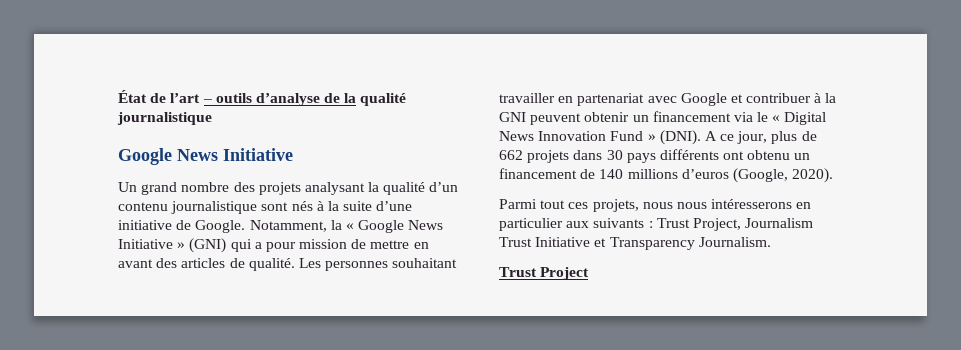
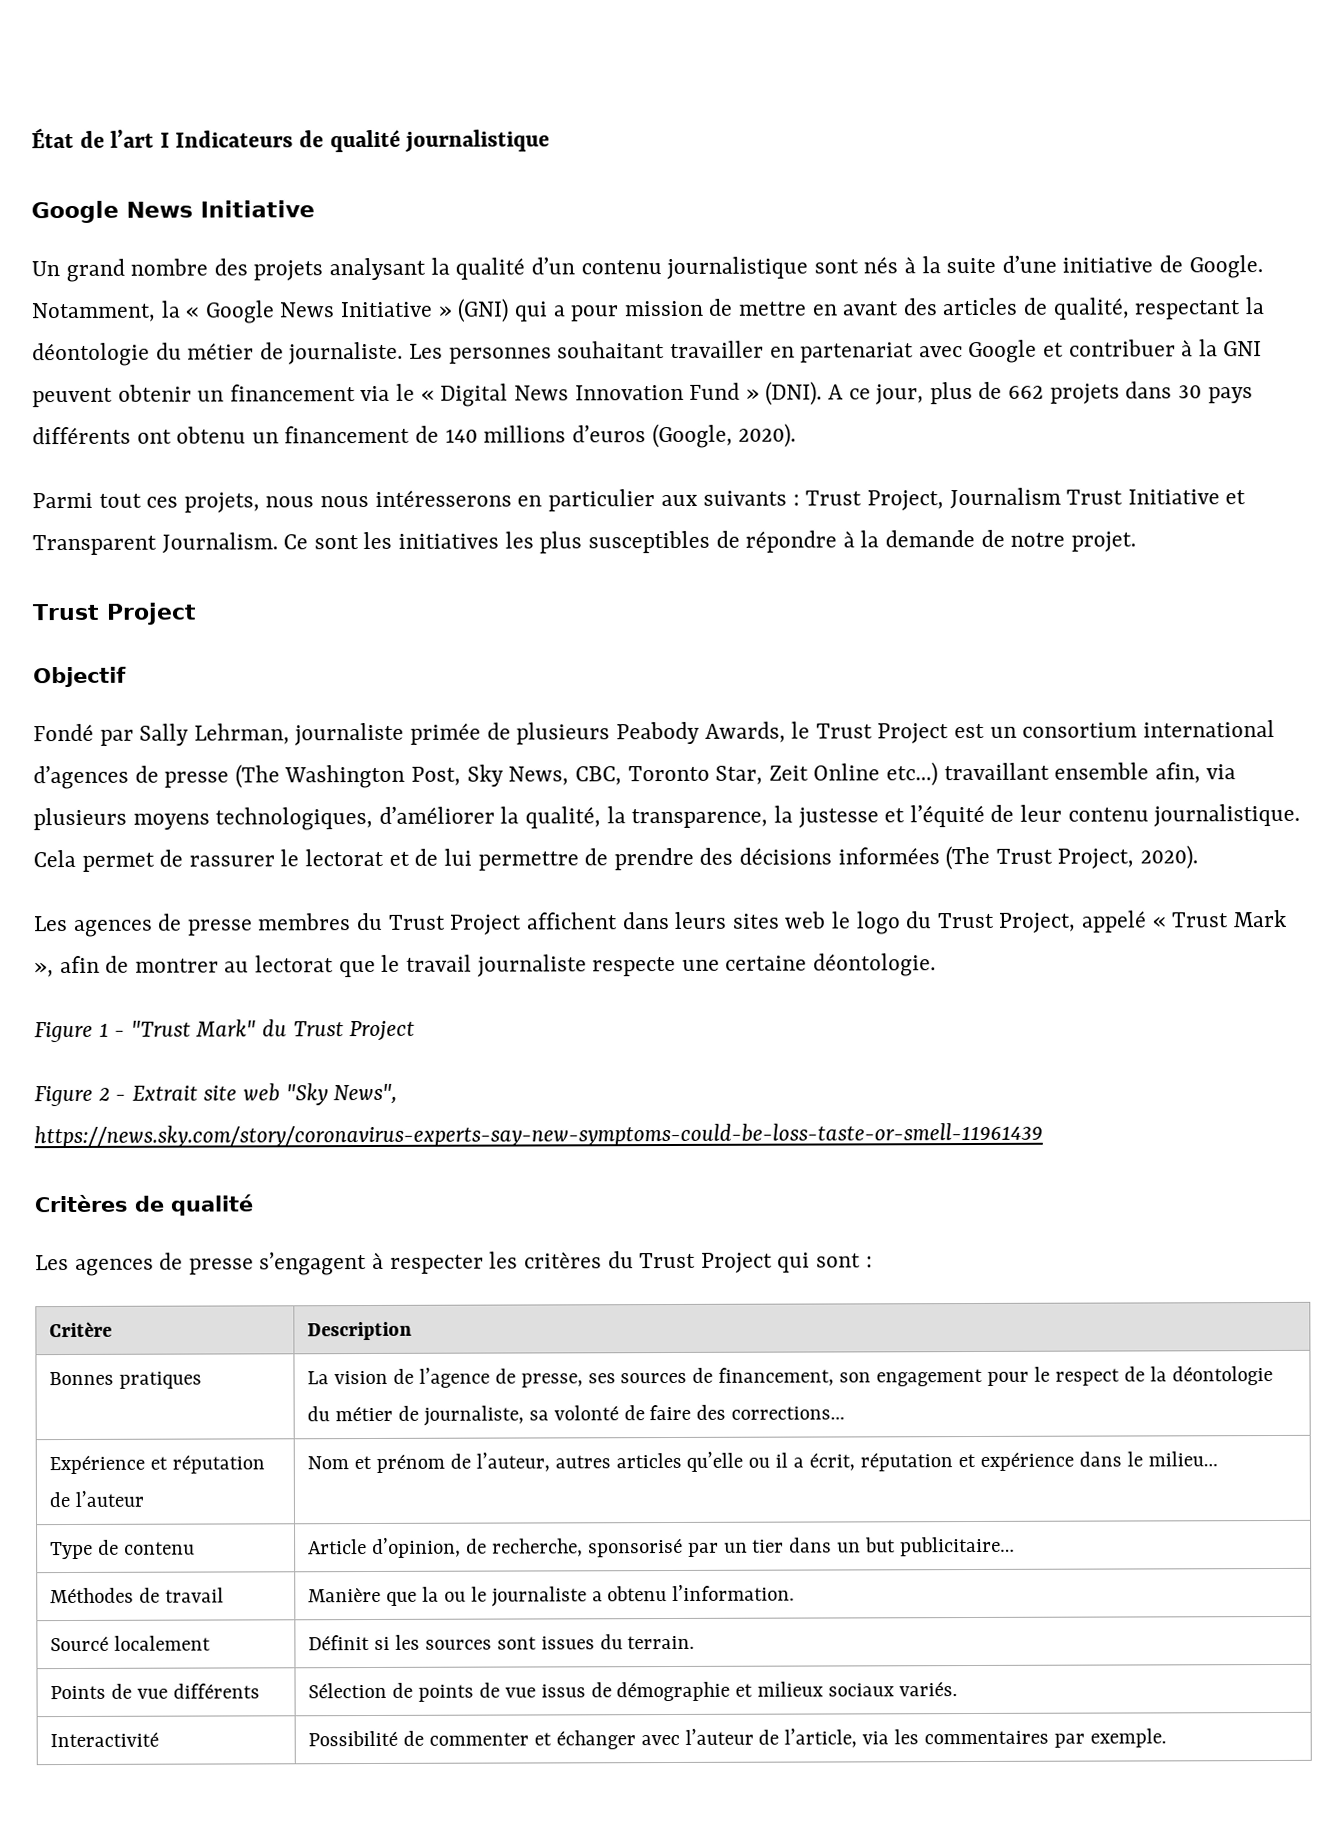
[202,93,357,106] – outils d’analyse de la -> [159,130,325,148] I Indicateurs de
[248,258,295,271] qualité. -> [1052,297,1264,320] [32,341,404,367] qualité, respectant la déontologie du métier de journaliste.
[609,237,695,250] Transparency -> [32,534,157,556] Transparent
[499,267,590,280] // Trust Project -> [283,529,1136,554] [32,602,197,625] [33,666,127,688] [33,719,1275,746] [33,762,1237,790] [33,803,1301,831] [33,845,1199,872] [33,909,1287,937] [34,953,936,978] [34,1019,416,1043] [34,1083,399,1107] [34,1122,1043,1149] [34,1194,253,1216] [35,1251,873,1276] [48,1321,112,1338] [306,1321,412,1341] [48,1371,202,1389] [306,1366,1273,1388] [306,1404,846,1426] [48,1454,265,1475] [48,1490,144,1508] [306,1451,1218,1473] [49,1539,195,1560] [307,1536,1016,1558] [49,1587,224,1604] [307,1584,796,1607] [49,1635,211,1652] [307,1634,696,1651] [49,1683,260,1700] [307,1681,959,1702] [49,1731,159,1748] [307,1728,1168,1750] Ce sont les initiatives les plus susceptibles de répondre à la demande de notre projet. // Trust Project // Objectif // Fondé par Sally Lehrman, journaliste primée de plusieurs Peabody Awards, le Trust Project est un consortium international d’agences de presse (The Washington Post, Sky News, CBC, Toronto Star, Zeit Online etc…) travaillant ensemble afin, via plusieurs moyens technologiques, d’améliorer la qualité, la transparence, la justesse et l’équité de leur contenu journalistique. Cela permet de rassurer le lectorat et de lui permettre de prendre des décisions informées (The Trust Project, 2020). // Les agences de presse membres du Trust Project affichent dans leurs sites web le logo du Trust Project, appelé « Trust Mark », afin de montrer au lectorat que le travail journaliste respecte une certaine déontologie. // Figure 1 - "Trust Mark" du Trust Project // Figure 2 - Extrait site web "Sky News", https://news.sky.com/story/coronavirus-experts-say-new-symptoms-could-be-loss-taste-or-smell-11961439 // Critères de qualité // Les agences de presse s’engagent à respecter les critères du Trust Project qui sont : // Critère | Description // Bonnes pratiques | La vision de l’agence de presse, ses sources de financement, son engagement pour le respect de la déontologie du métier de journaliste, sa volonté de faire des corrections… // Expérience et réputation de l’auteur | Nom et prénom de l’auteur, autres articles qu’elle ou il a écrit, réputation et expérience dans le milieu… // Type de contenu | Article d’opinion, de recherche, sponsorisé par un tier dans un but publicitaire… // Méthodes de travail | Manière que la ou le journaliste a obtenu l’information. // Sourcé localement | Définit si les sources sont issues du terrain. // Points de vue différents | Sélection de points de vue issus de démographie et milieux sociaux variés. // Interactivité | Possibilité de commenter et échanger avec l’auteur de l’article, via les commentaires par exemple.

